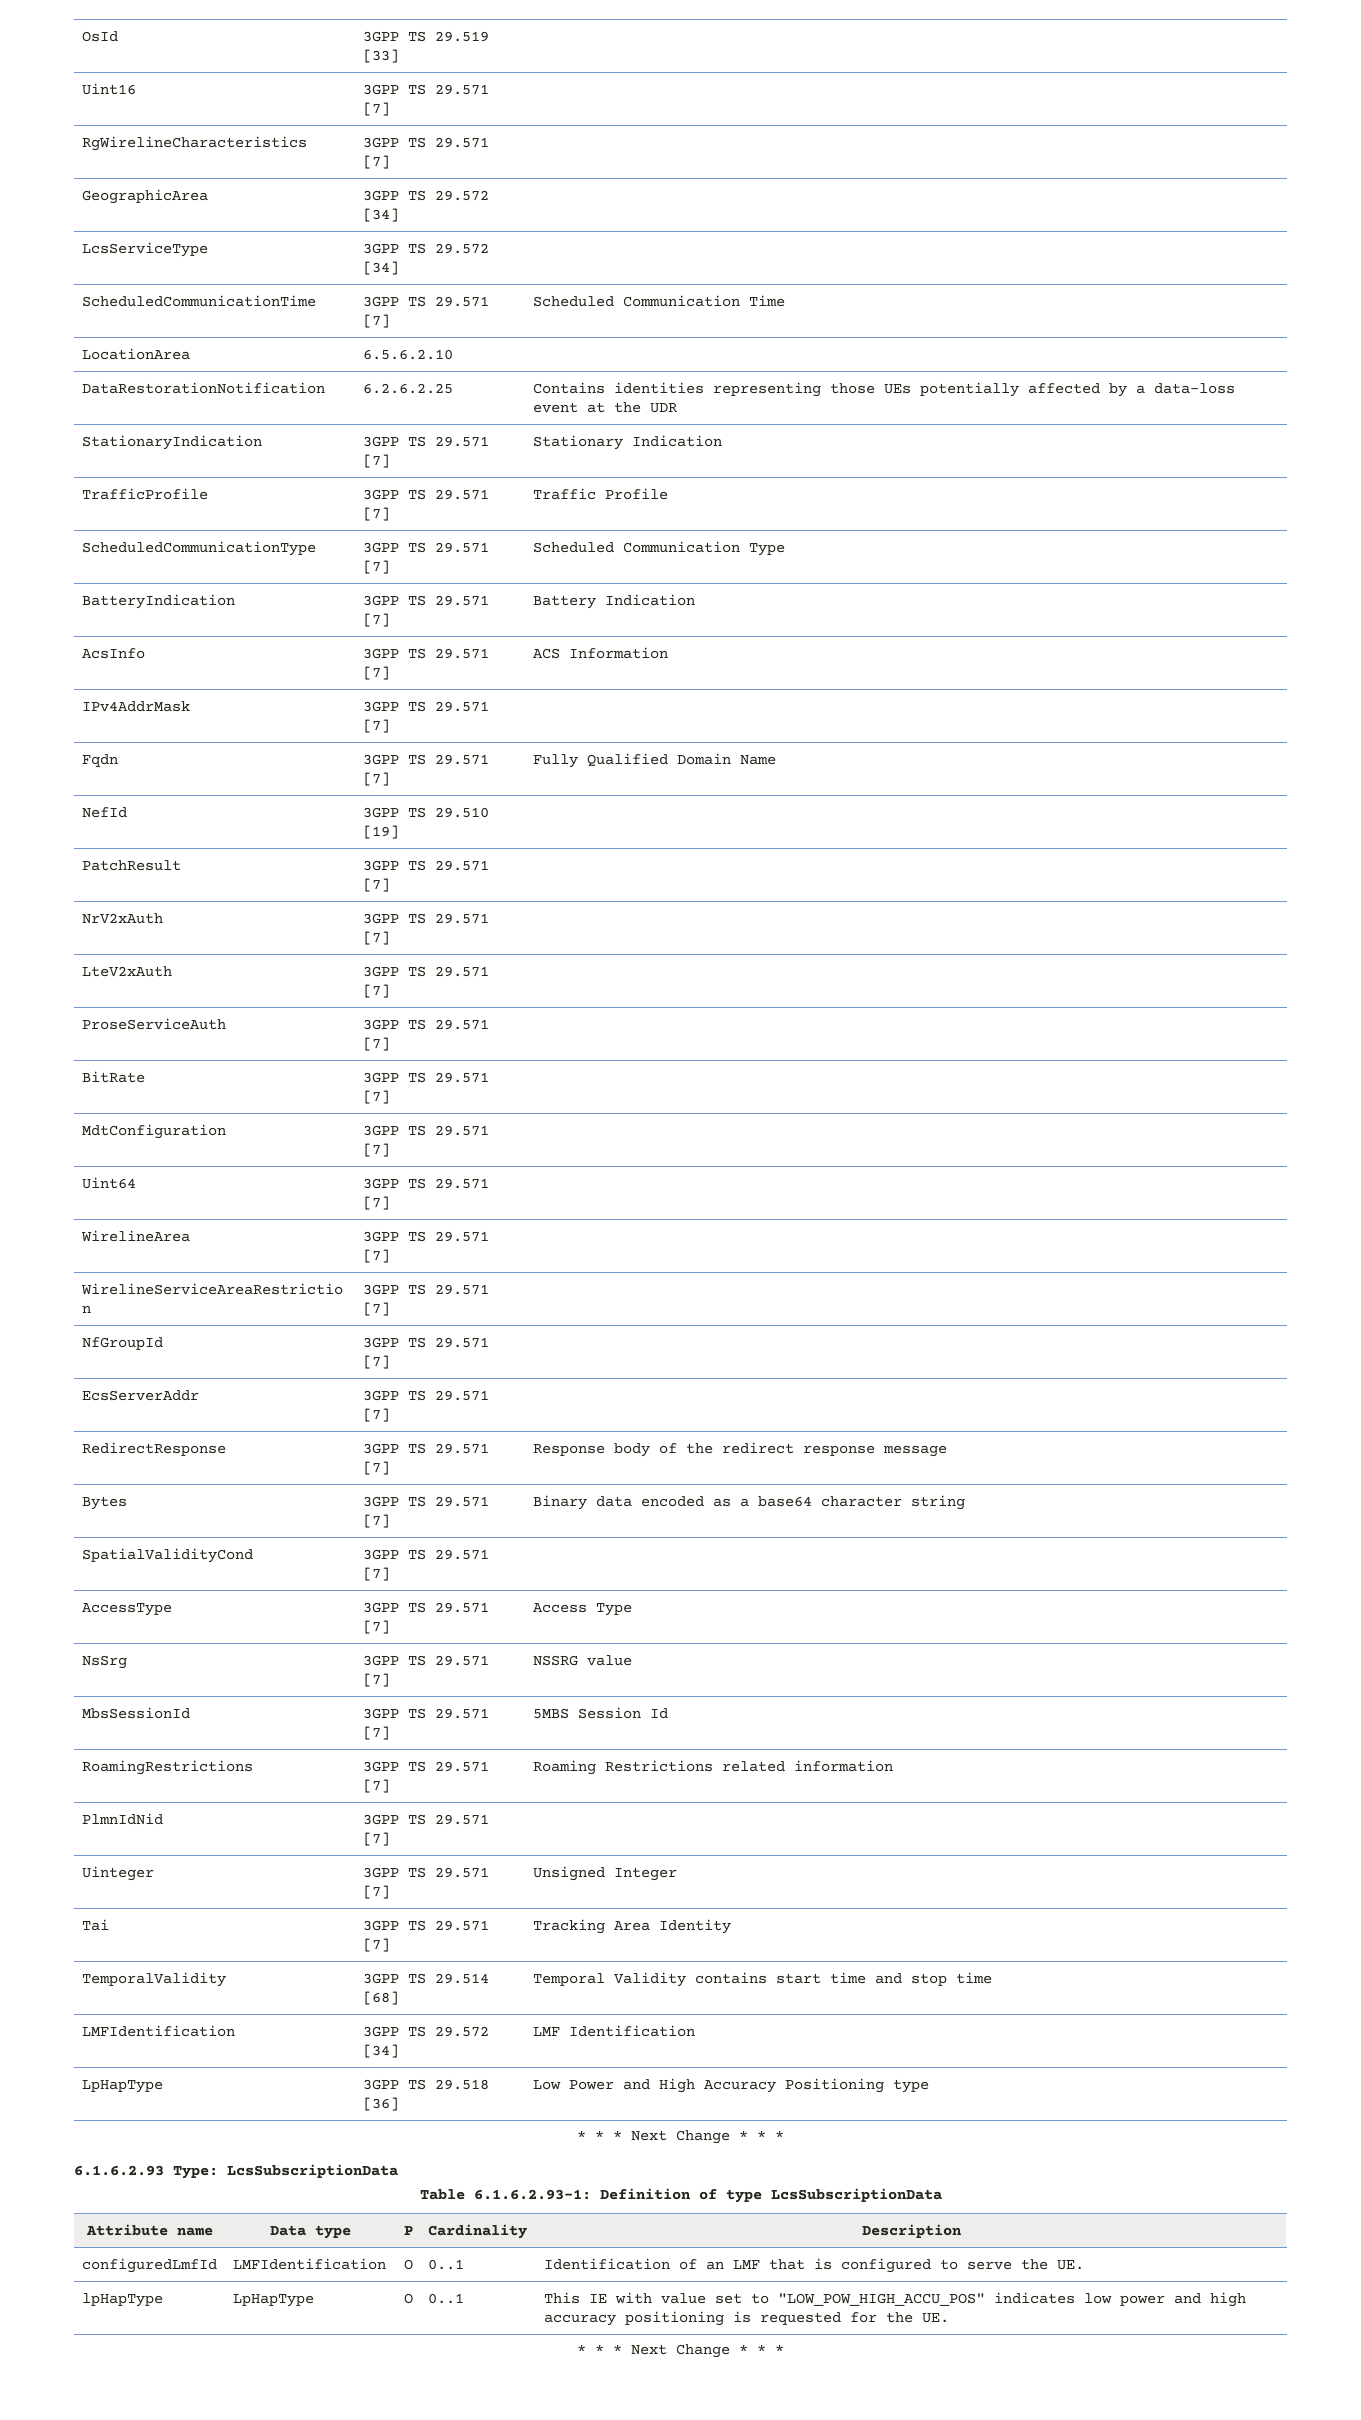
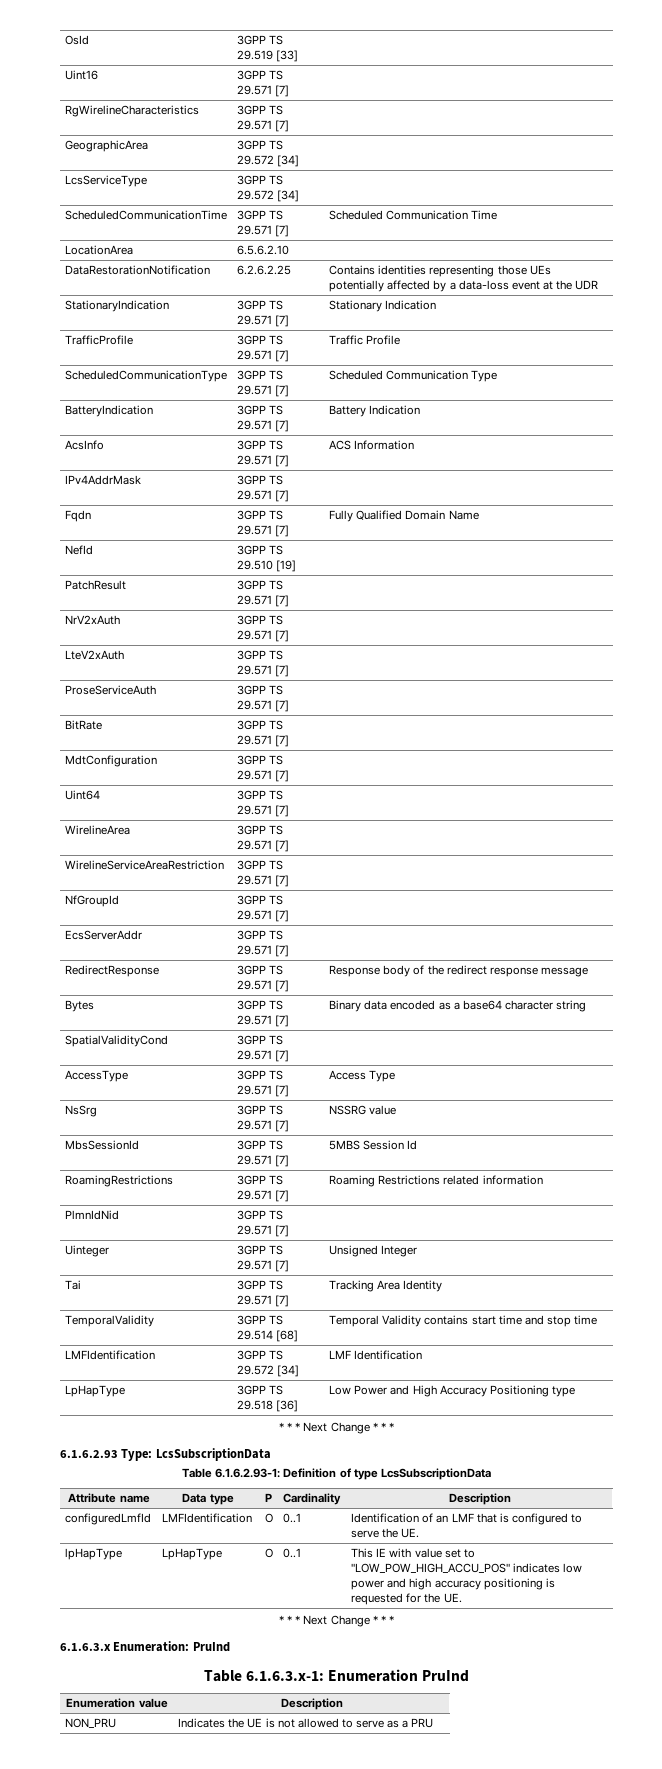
(784, 2349) none -> [60,1641,230,1652] [203,1669,470,1682] [66,1698,168,1708] [280,1698,343,1710] [65,1718,117,1728] [178,1718,434,1728] // 6.1.6.3.x Enumeration: PruInd // Table 6.1.6.3.x-1: Enumeration PruInd // Enumeration value | Description // NON_PRU | Indicates the UE is not allowed to serve as a PRU

